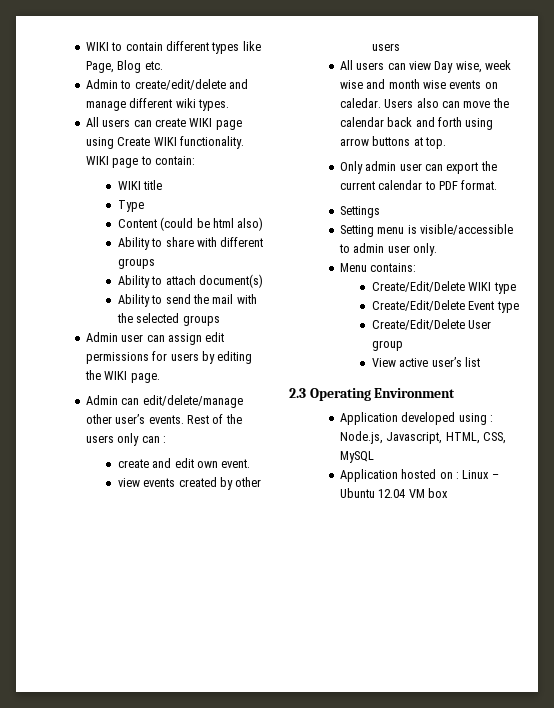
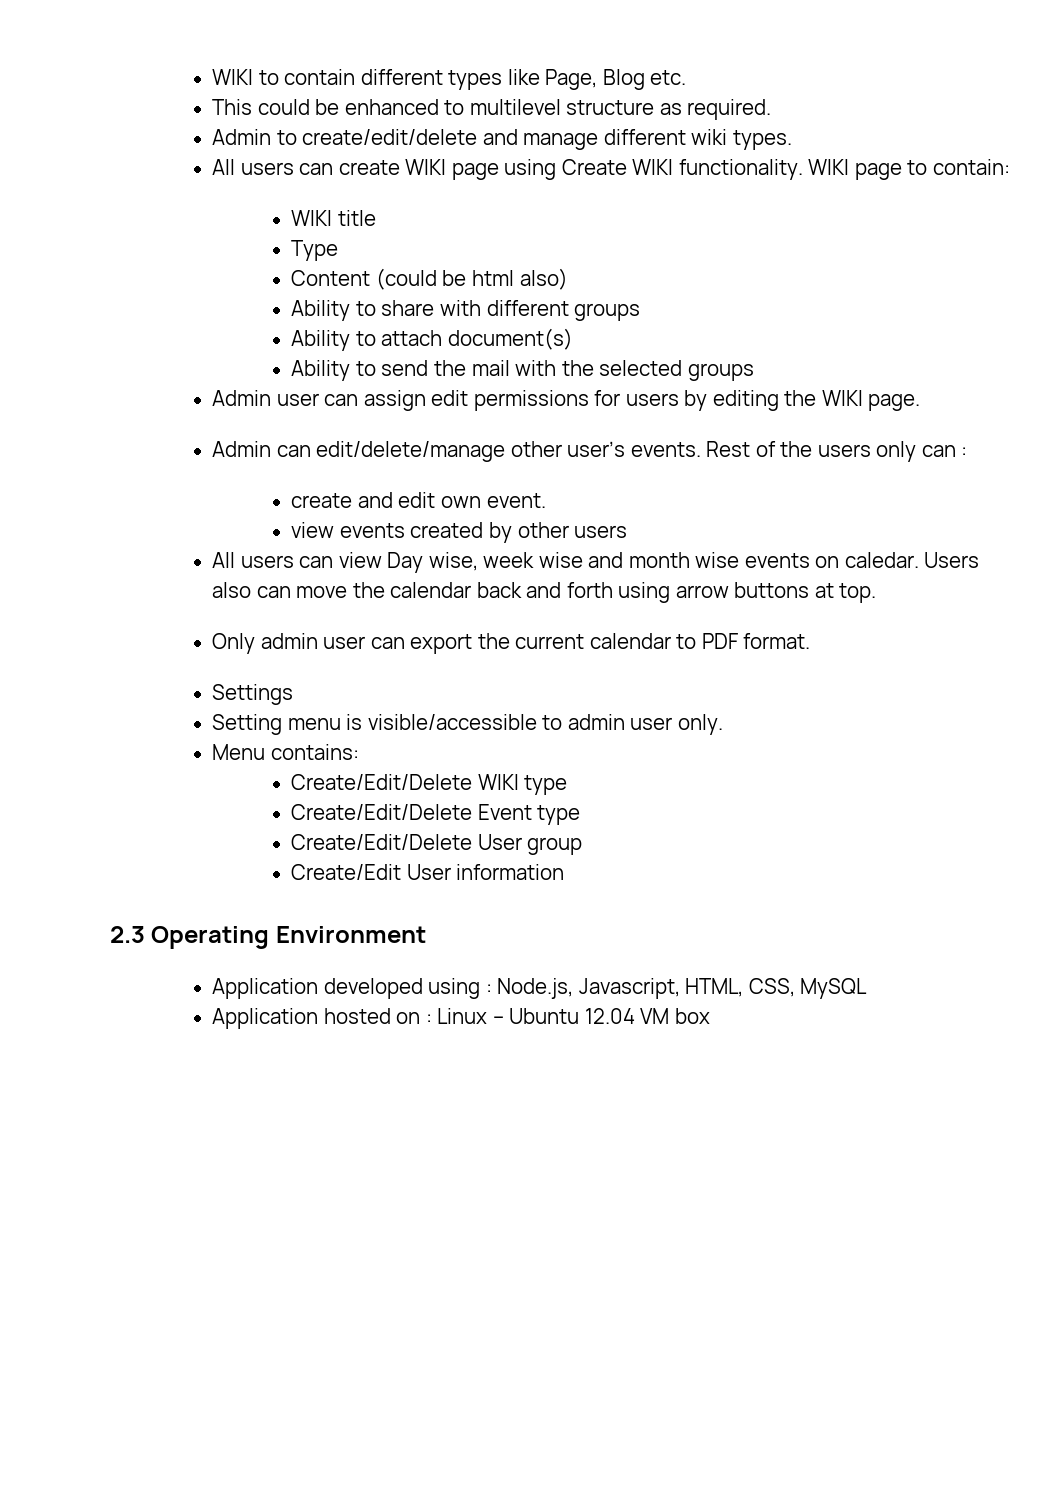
(163, 65) none -> [211,99,772,120] // This could be enhanced to multilevel structure as required.
[371,357,480,367] View active user’s list -> [291,864,565,880] Create/Edit User information

